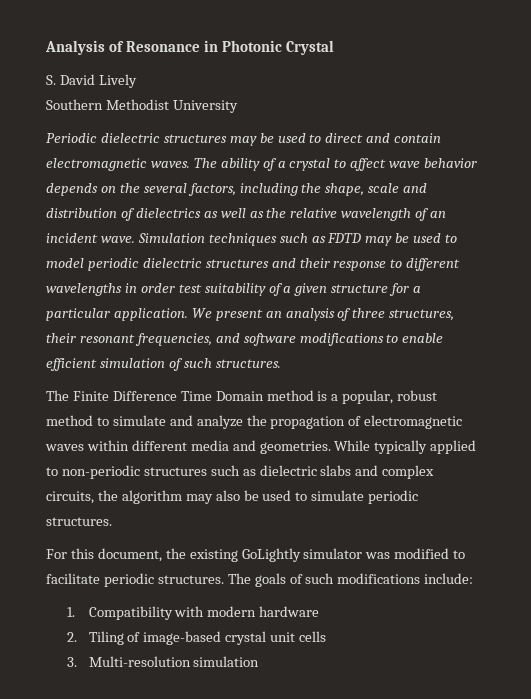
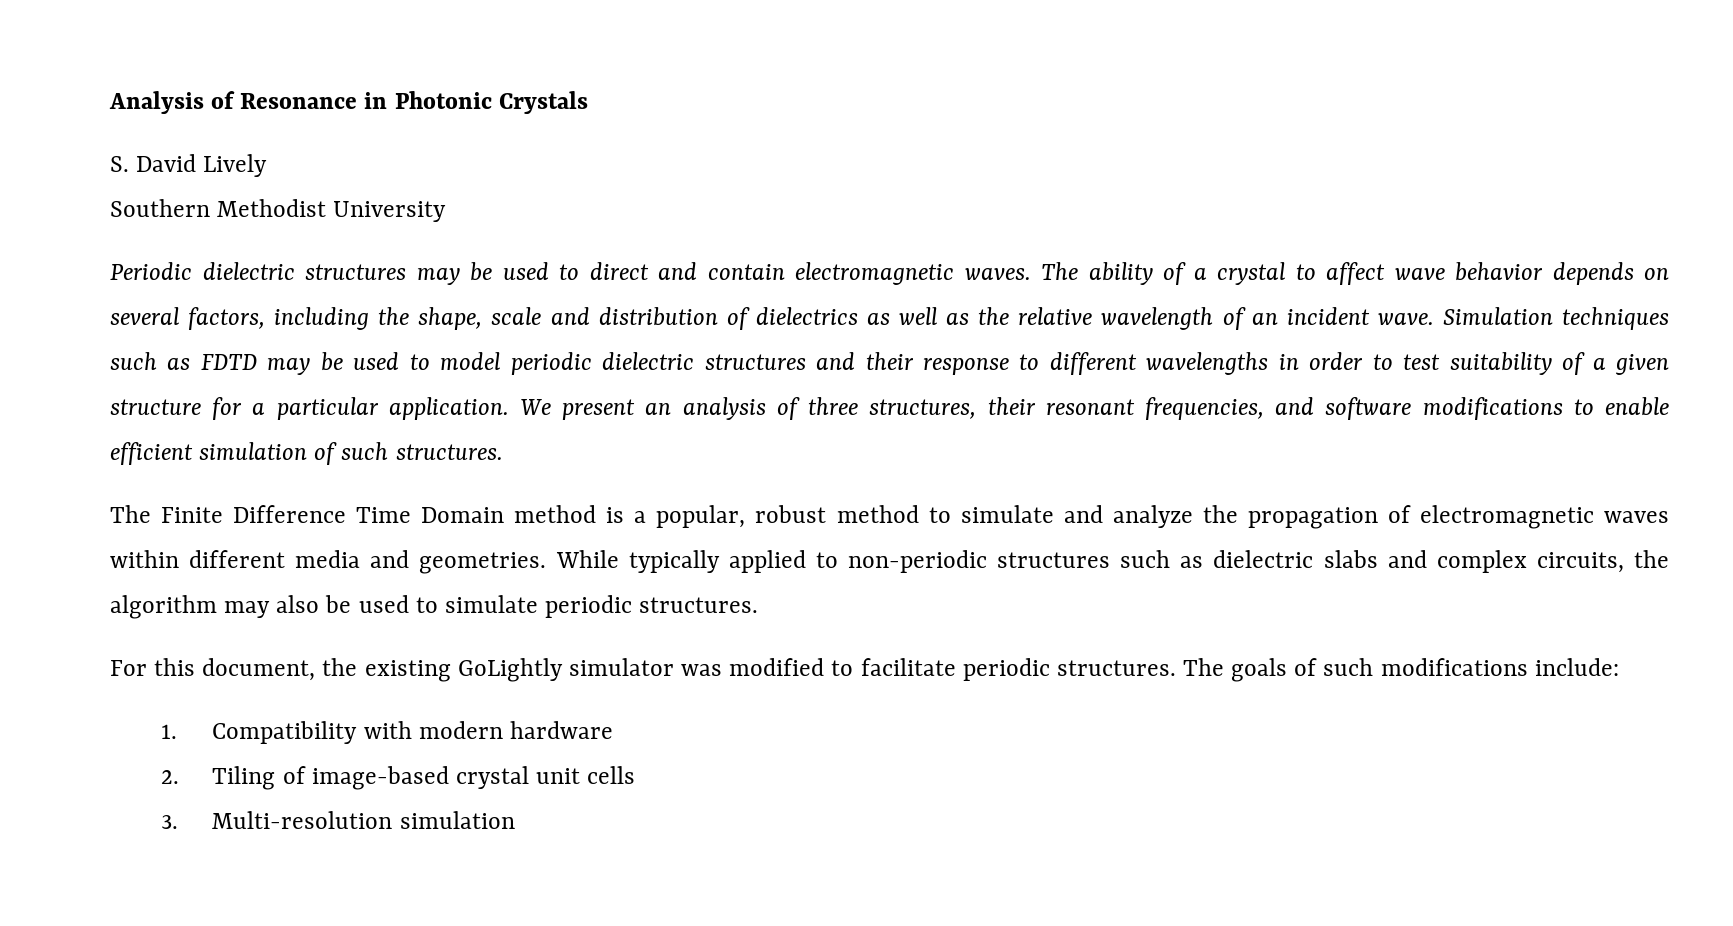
[285,40,334,55] Crystal -> [498,91,588,114] Crystals
[119,183,140,193] the -> (1669, 274) none
(175, 288) none -> [1372,354,1393,370] to

